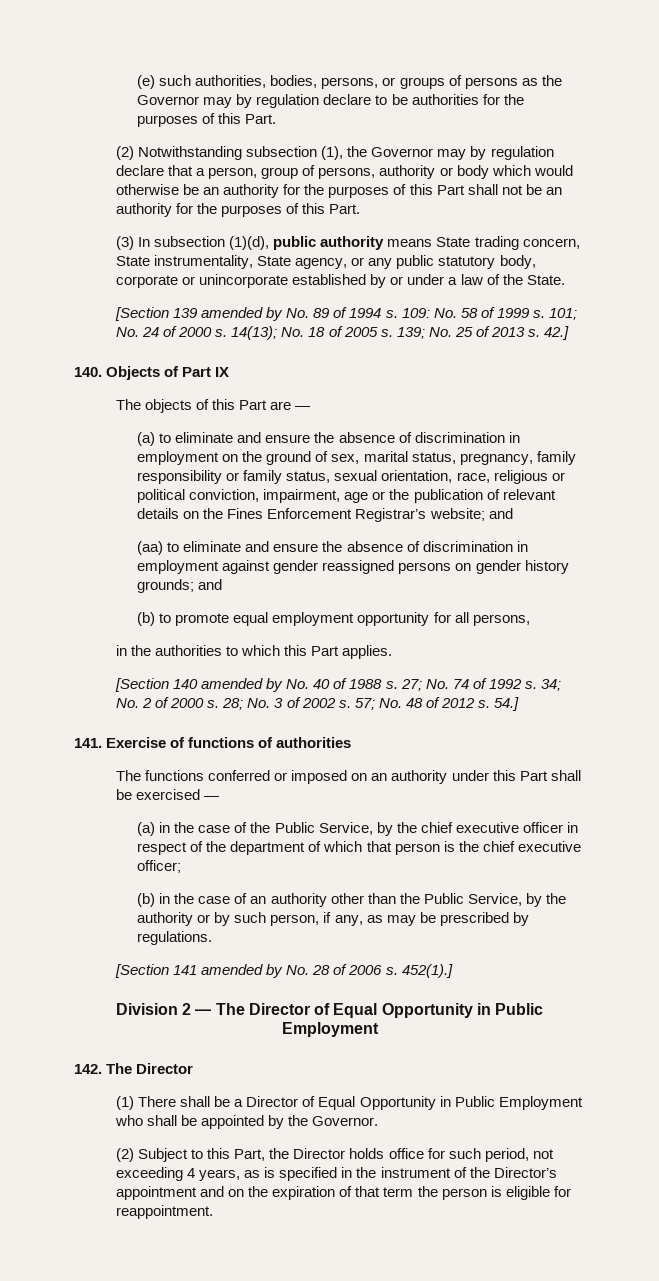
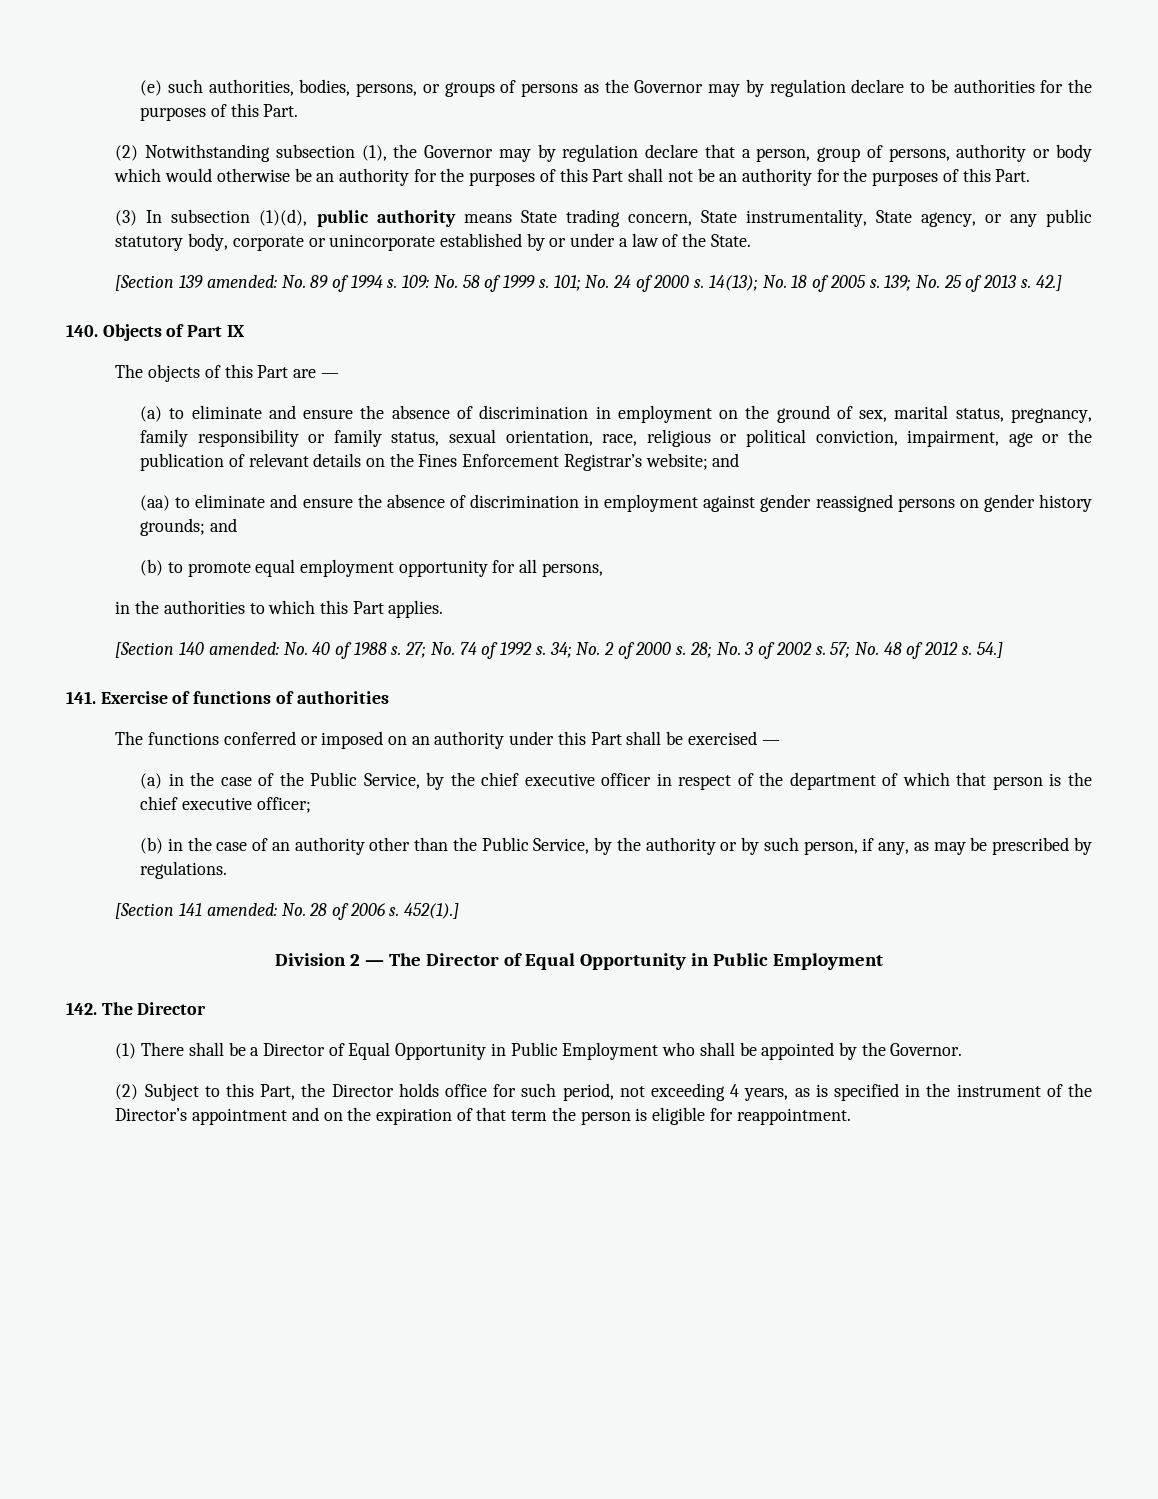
[201,307,284,321] amended by -> [206,275,277,288] amended:
[201,678,284,692] amended by -> [208,642,279,655] amended:
[201,964,284,978] amended by -> [206,903,277,916] amended:

